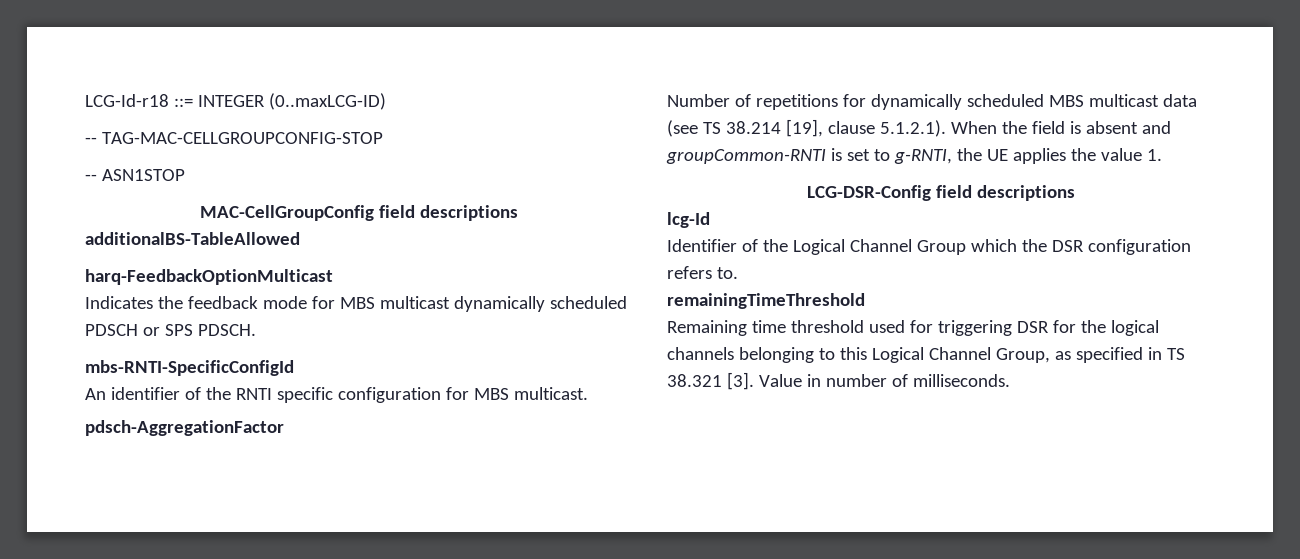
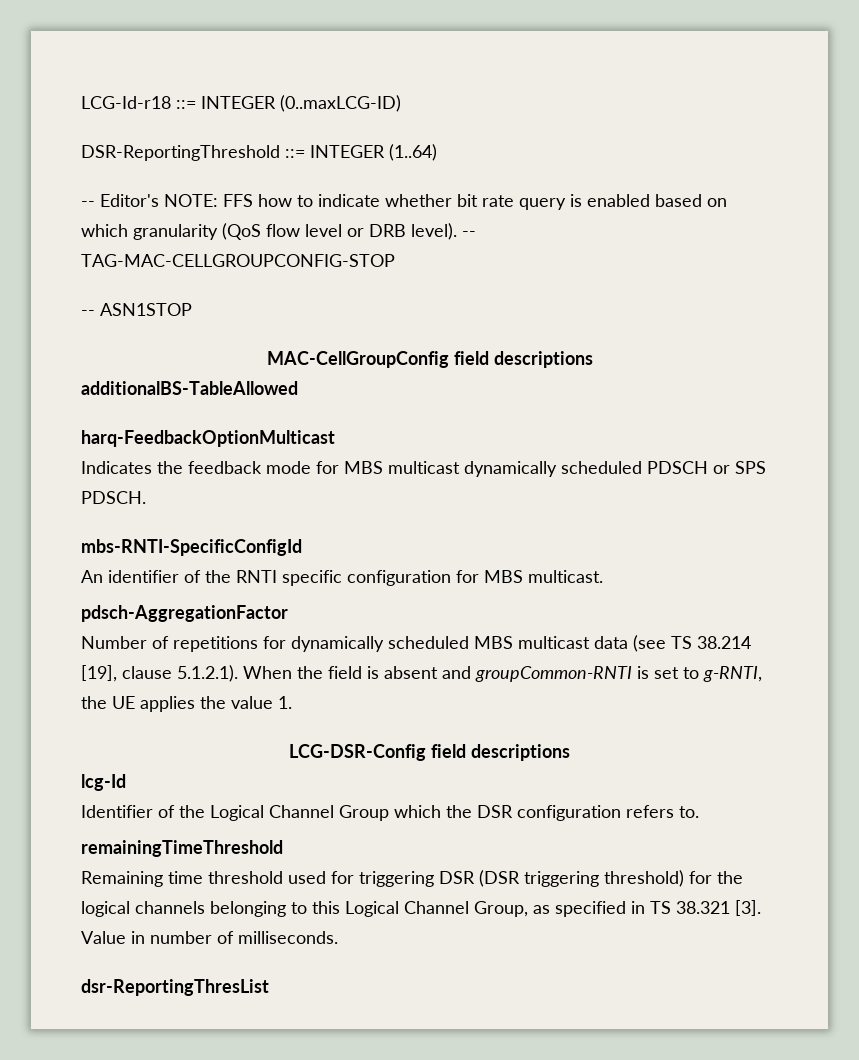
(386, 101) none -> [81,144,437,161] [81,194,727,210] [81,223,457,240] DSR-ReportingThreshold ::= INTEGER (1..64) // -- Editor's NOTE: FFS how to indicate whether bit rate query is enabled based on which granularity (QoS flow level or DRB level).
(1049, 327) none -> [479,870,684,887] (DSR triggering threshold)
(1010, 380) none -> [81,979,269,996] // dsr-ReportingThresList

